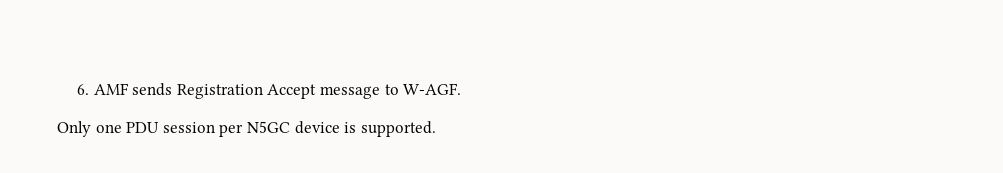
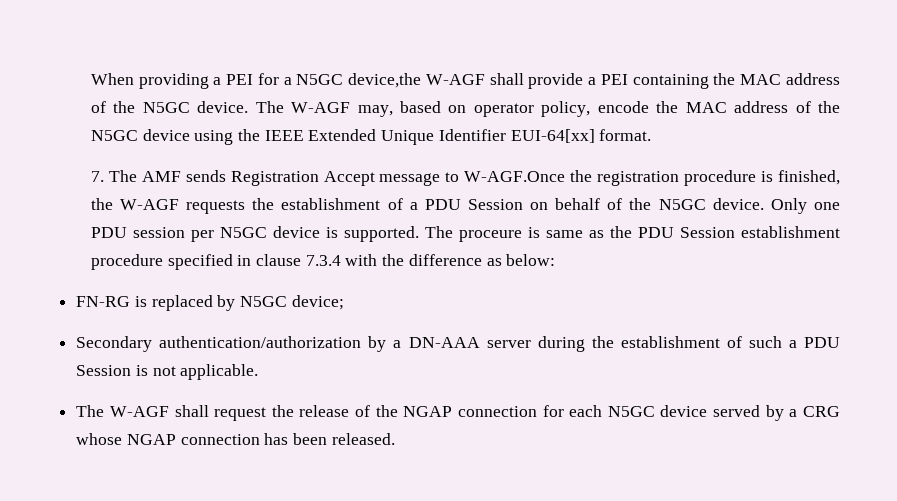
[76,84,89,95] 6. -> [90,73,841,89] [90,101,840,117] [90,129,652,145] [90,170,137,182] When providing a PEI for a N5GC device,the W-AGF shall provide a PEI containing the MAC address of the N5GC device. The W-AGF may, based on operator policy, encode the MAC address of the N5GC device using the IEEE Extended Unique Identifier EUI-64[xx] format. // 7. The
[403,83,462,95] W-AGF. // -> [464,170,840,186] [90,198,764,214] W-AGF.Once the registration procedure is finished, the W-AGF requests the establishment of a PDU Session on behalf of the N5GC device.
(436, 129) none -> [424,226,841,242] [90,254,556,270] [76,295,344,311] [76,336,840,352] [76,364,259,380] [76,405,840,421] [76,433,395,445] The proceure is same as the PDU Session establishment procedure specified in clause 7.3.4 with the difference as below: // FN-RG is replaced by N5GC device; // Secondary authentication/authorization by a DN-AAA server during the establishment of such a PDU Session is not applicable. // The W-AGF shall request the release of the NGAP connection for each N5GC device served by a CRG whose NGAP connection has been released.

